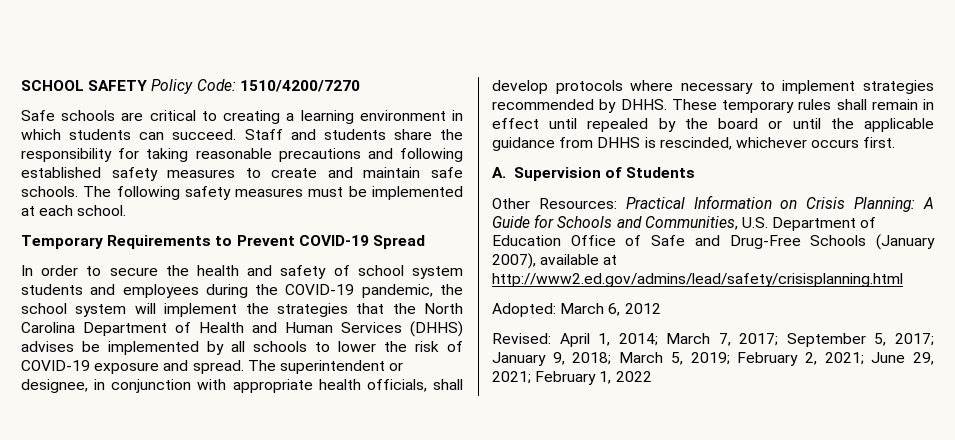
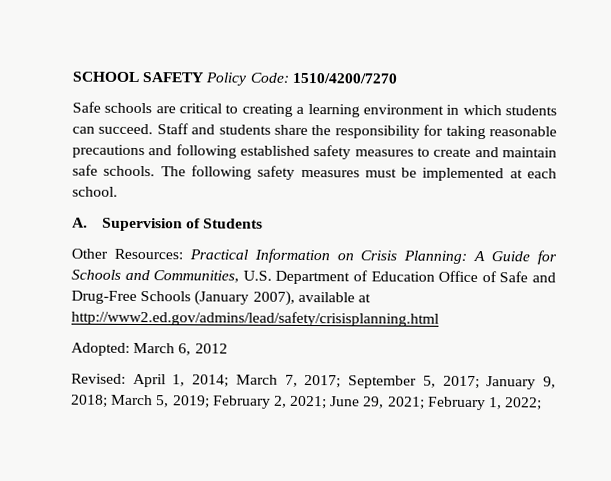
[21,235,425,249] [21,265,463,279] [21,284,463,298] [21,303,463,317] [21,321,463,337] [21,341,463,355] [21,360,404,374] [21,379,464,393] [492,80,934,94] [492,99,934,113] [492,118,934,132] [492,137,896,151] // Temporary Requirements to Prevent COVID-19 Spread // In order to secure the health and safety of school system students and employees during the COVID-19 pandemic, the school system will implement the strategies that the North Carolina Department of Health and Human Services (DHHS) advises be implemented by all schools to lower the risk of COVID-19 exposure and spread. The superintendent or designee, in conjunction with appropriate health officials, shall develop protocols where necessary to implement strategies recommended by DHHS. These temporary rules shall remain in effect until repealed by the board or until the applicable guidance from DHHS is rescinded, whichever occurs first. -> (118, 191) none
[615,371,652,382] 2022 -> [504,397,543,411] 2022;

